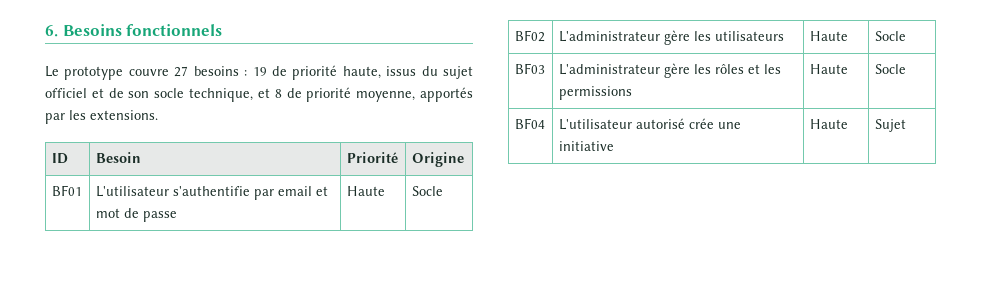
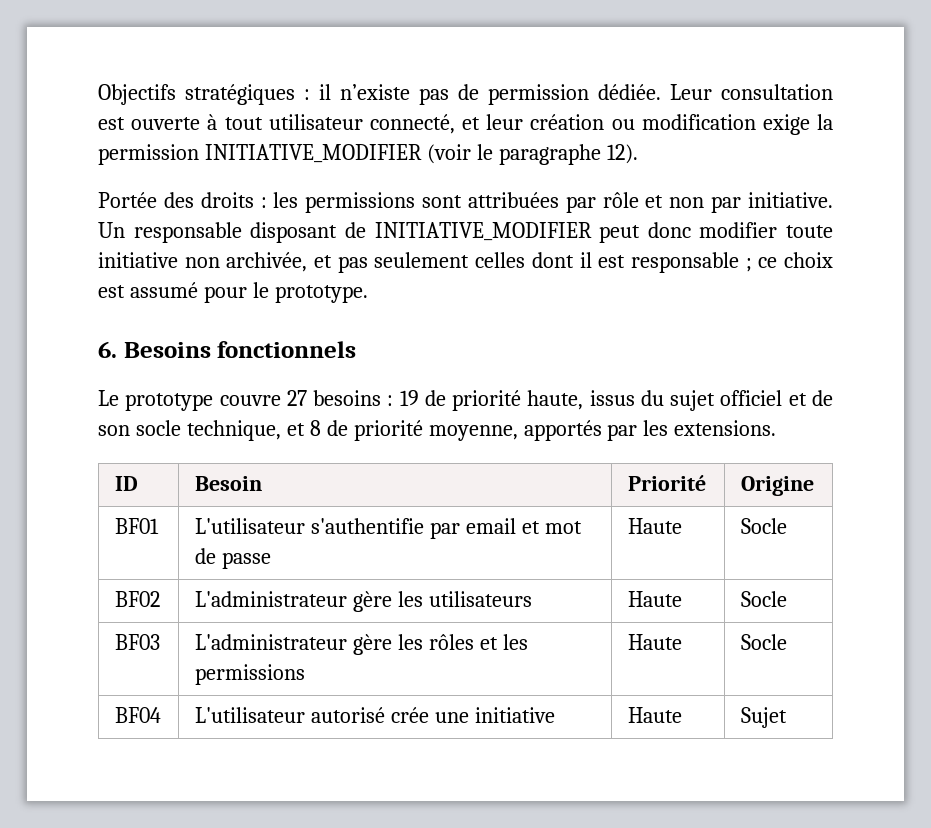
(45, 31) none -> [98,84,833,105] [98,114,833,135] [98,144,638,165] [98,192,833,213] [98,222,833,243] [98,252,833,273] [98,282,368,303] Objectifs stratégiques : il n’existe pas de permission dédiée. Leur consultation est ouverte à tout utilisateur connecté, et leur création ou modification exige la permission INITIATIVE_MODIFIER (voir le paragraphe 12). // Portée des droits : les permissions sont attribuées par rôle et non par initiative. Un responsable disposant de INITIATIVE_MODIFIER peut donc modifier toute initiative non archivée, et pas seulement celles dont il est responsable ; ce choix est assumé pour le prototype. //

